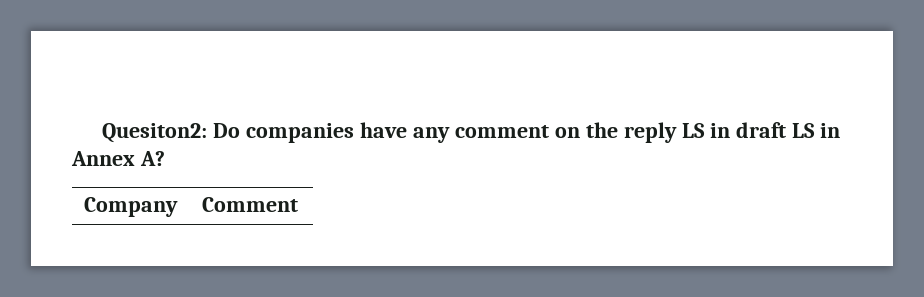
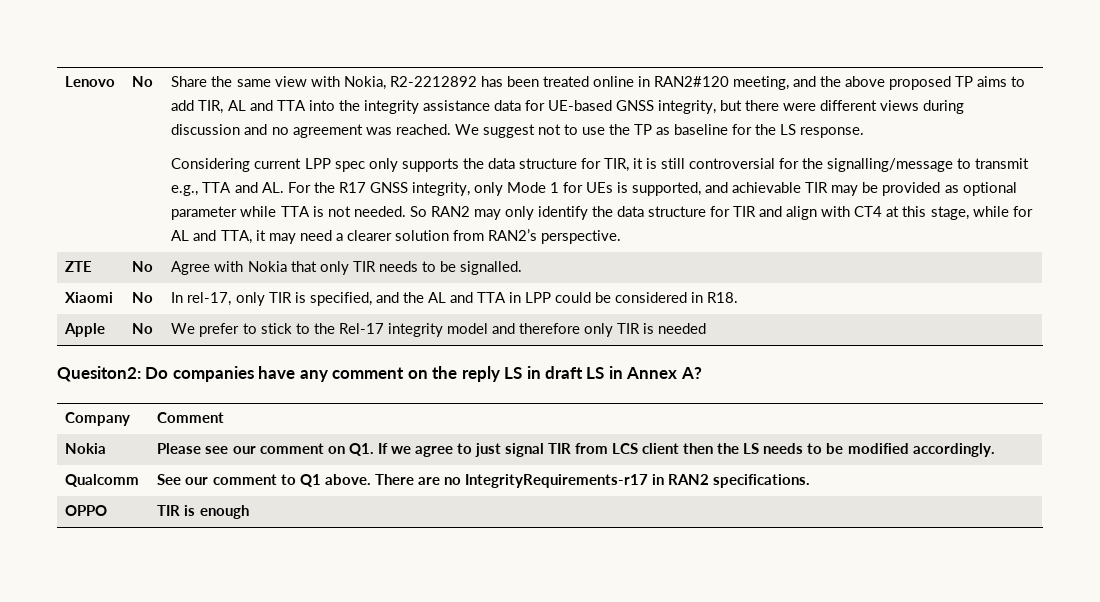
(102, 133) none -> [65,76,116,87] [132,76,154,87] [171,76,1026,90] [171,100,965,114] [171,124,865,138] [171,158,1030,172] [171,182,1017,196] [171,206,1033,220] [171,229,621,244] [65,261,93,272] [132,261,154,272] [171,261,522,275] [65,292,114,303] [132,292,154,303] [171,292,739,306] [64,323,106,337] [132,323,154,334] [171,323,707,337] Lenovo | No | Share the same view with Nokia, R2-2212892 has been treated online in RAN2#120 meeting, and the above proposed TP aims to add TIR, AL and TTA into the integrity assistance data for UE-based GNSS integrity, but there were different views during discussion and no agreement was reached. We suggest not to use the TP as baseline for the LS response. // Considering current LPP spec only supports the data structure for TIR, it is still controversial for the signalling/message to transmit e.g., TTA and AL. For the R17 GNSS integrity, only Mode 1 for UEs is supported, and achievable TIR may be provided as optional parameter while TTA is not needed. So RAN2 may only identify the data structure for TIR and align with CT4 at this stage, while for AL and TTA, it may need a clearer solution from RAN2’s perspective. // ZTE | No | Agree with Nokia that only TIR needs to be signalled. // Xiaomi | No | In rel-17, only TIR is specified, and the AL and TTA in LPP could be considered in R18. // Apple | No | We prefer to stick to the Rel-17 integrity model and therefore only TIR is needed //
(299, 204) none -> [65,443,107,454] [157,443,995,457] [65,474,140,487] [157,474,811,488] [65,505,108,516] [157,505,249,519] // Nokia | Please see our comment on Q1. If we agree to just signal TIR from LCS client then the LS needs to be modified accordingly. // Qualcomm | See our comment to Q1 above. There are no IntegrityRequirements-r17 in RAN2 specifications. // OPPO | TIR is enough

